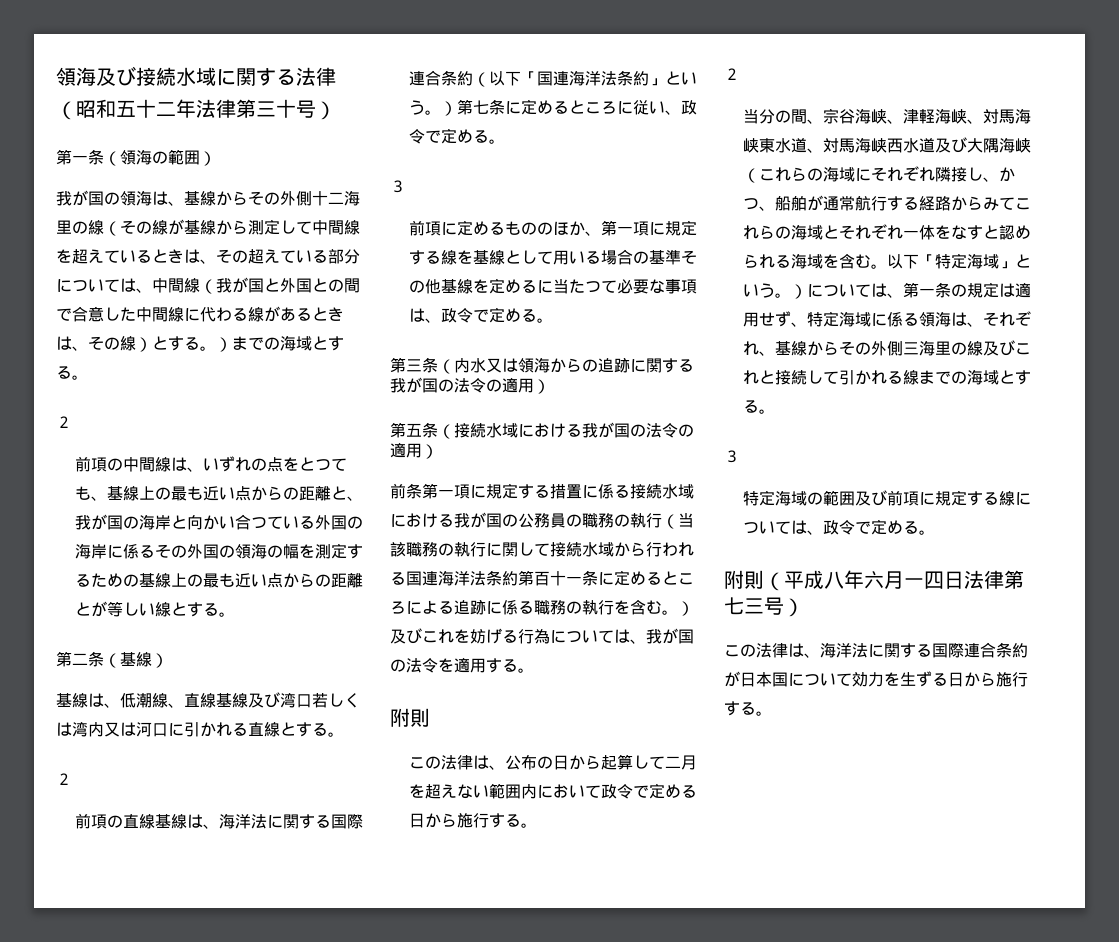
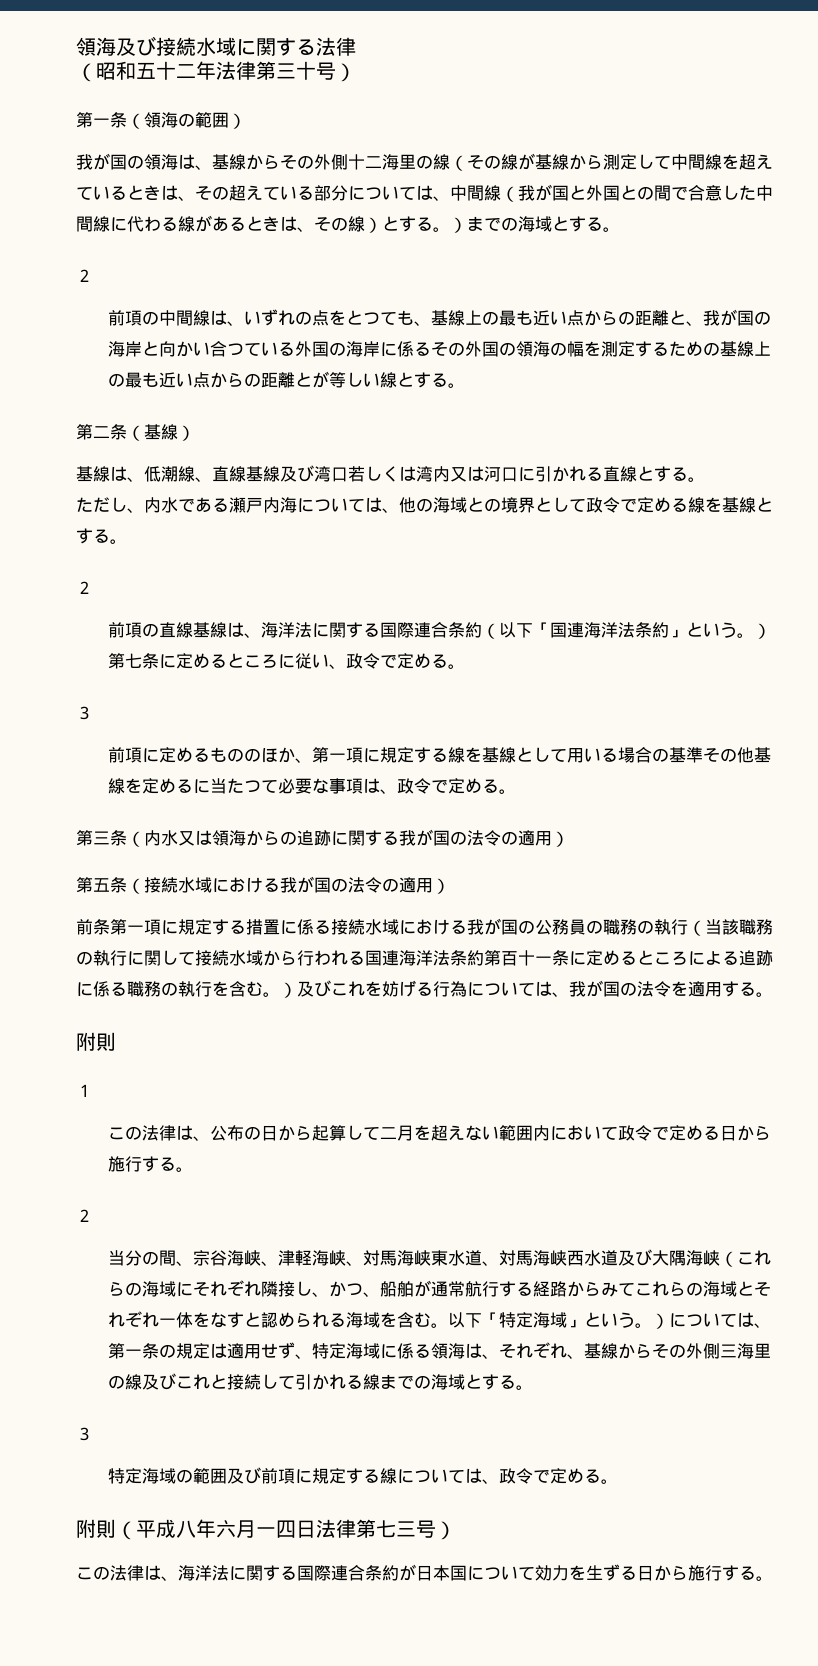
(344, 734) none -> [76,497,773,513] [76,528,127,544] // ただし、内水である瀬戸内海については、他の海域との境界として政令で定める線を基線とする。
(430, 717) none -> [76,1084,93,1097] // １

